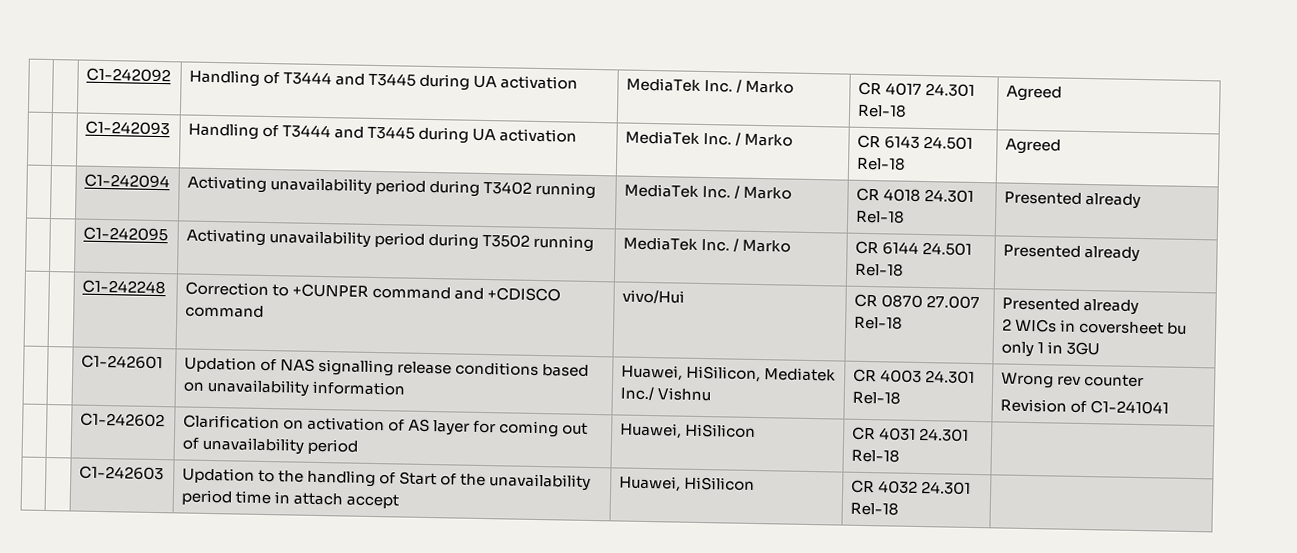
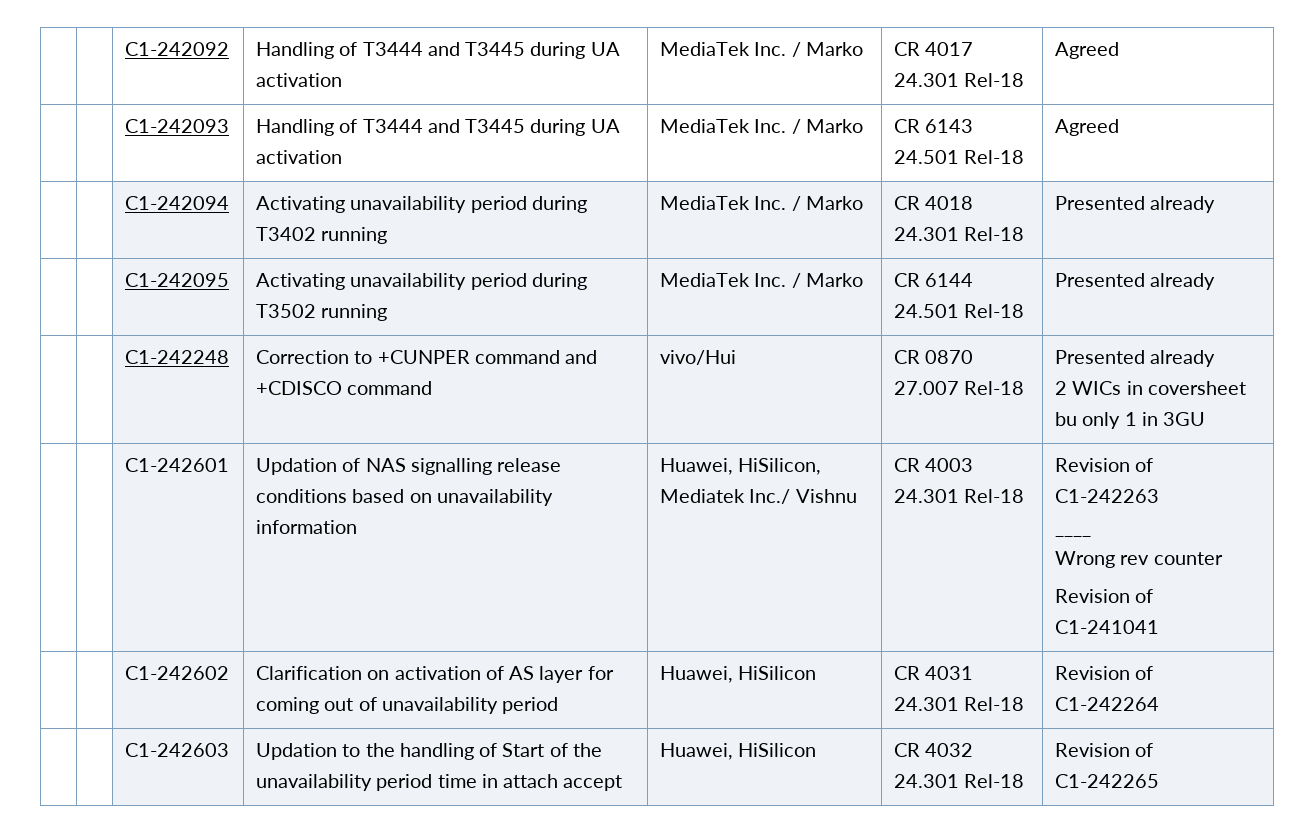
(901, 397) none -> [1055,458,1154,472] [1055,489,1160,503] [1055,534,1092,537] Revision of C1-242263 // ____ //
(900, 455) none -> [1055,666,1154,680] [1055,697,1160,711] Revision of C1-242264
(899, 508) none -> [1055,743,1154,757] [1055,774,1160,788] Revision of C1-242265

